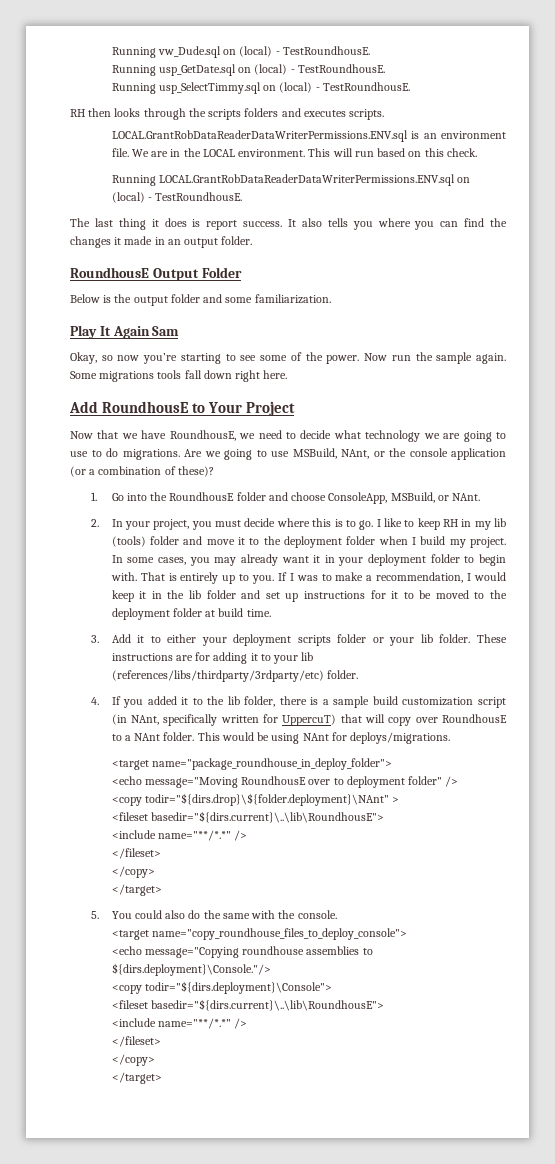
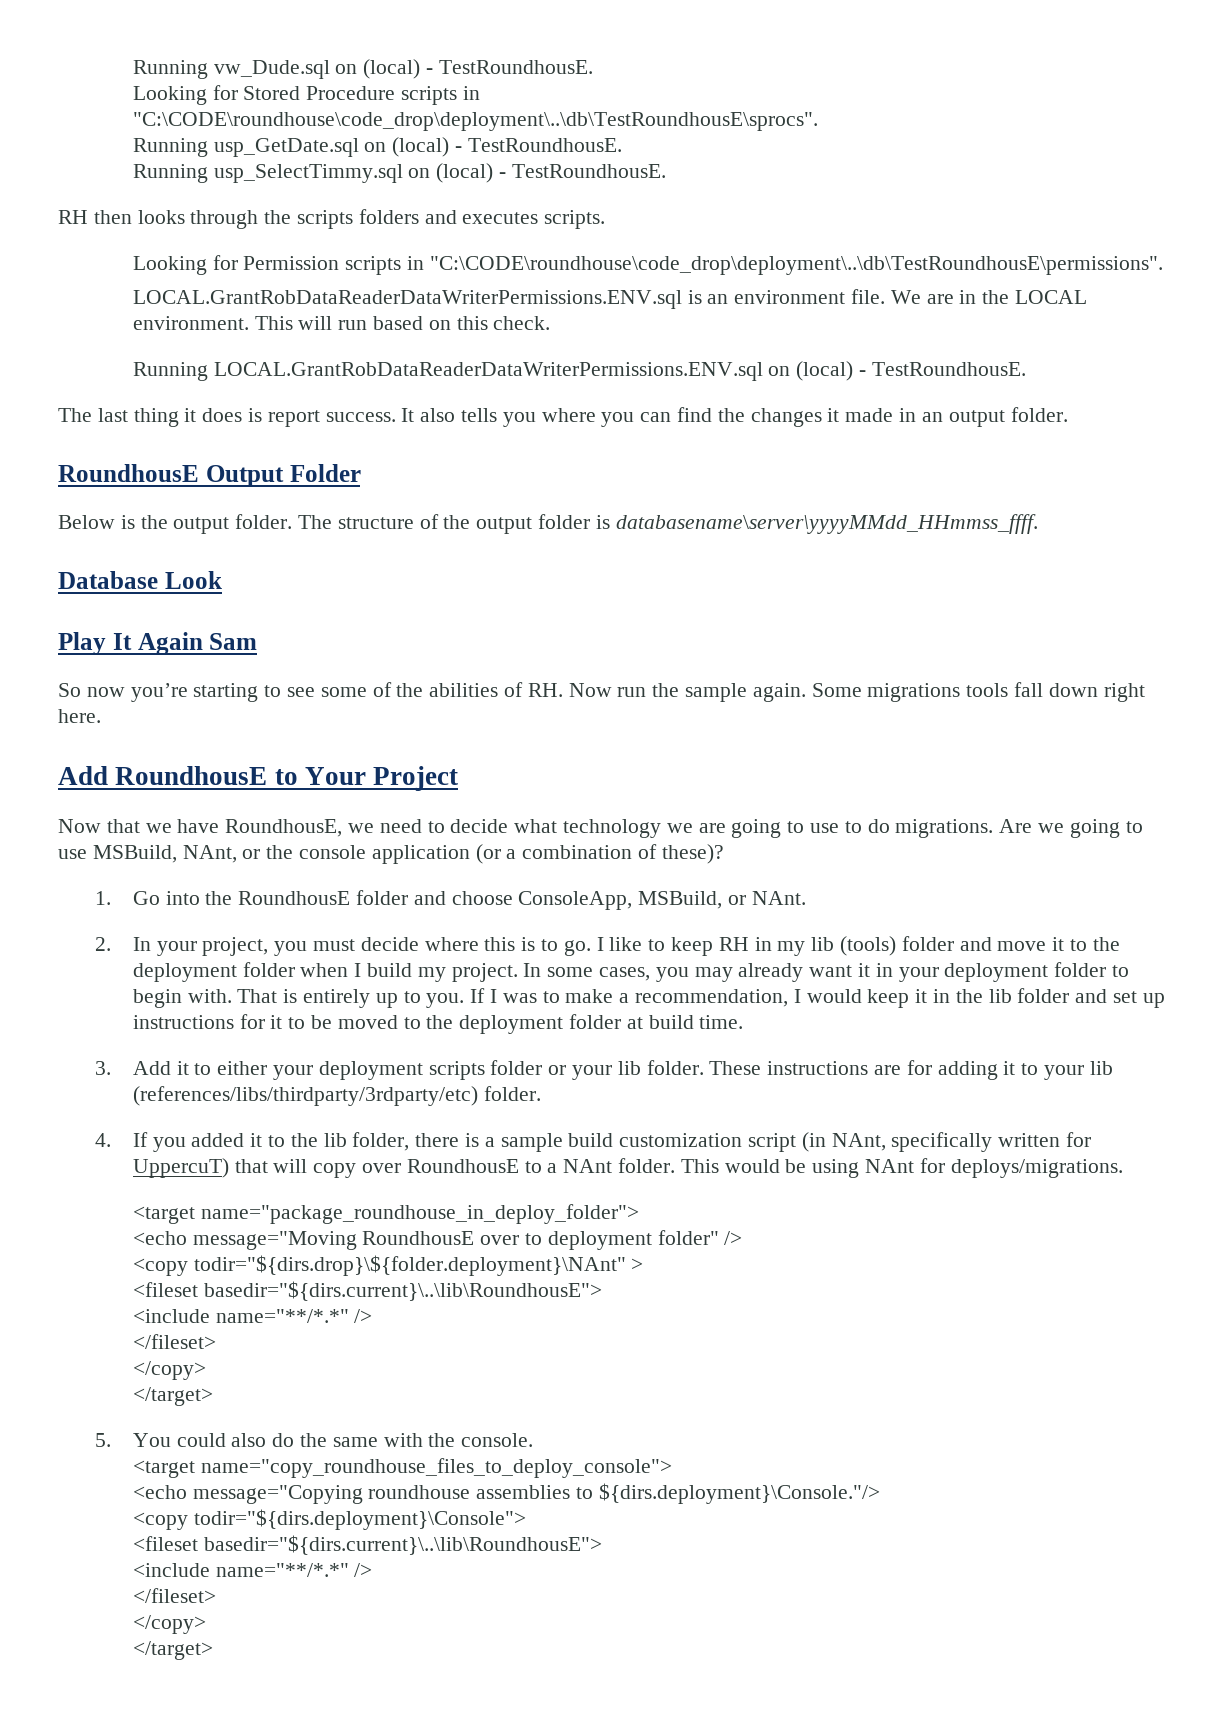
(370, 50) none -> [132,85,480,105] [132,112,818,131] // Looking for Stored Procedure scripts in "C:\CODE\roundhouse\code_drop\deployment\..\db\TestRoundhousE\sprocs".
(385, 114) none -> [132,255,1163,275] // Looking for Permission scripts in "C:\CODE\roundhouse\code_drop\deployment\..\db\TestRoundhousE\permissions".
[170,294,331,304] folder and some familiarization. -> [235,514,1038,534] [58,571,222,589] folder. The structure of the output folder is databasename\server\yyyyMMdd_HHmmss_ffff. // Database Look
[70,352,113,364] Okay, so -> [58,683,81,697] So
[326,355,360,364] power. -> [429,682,563,697] abilities of RH.

